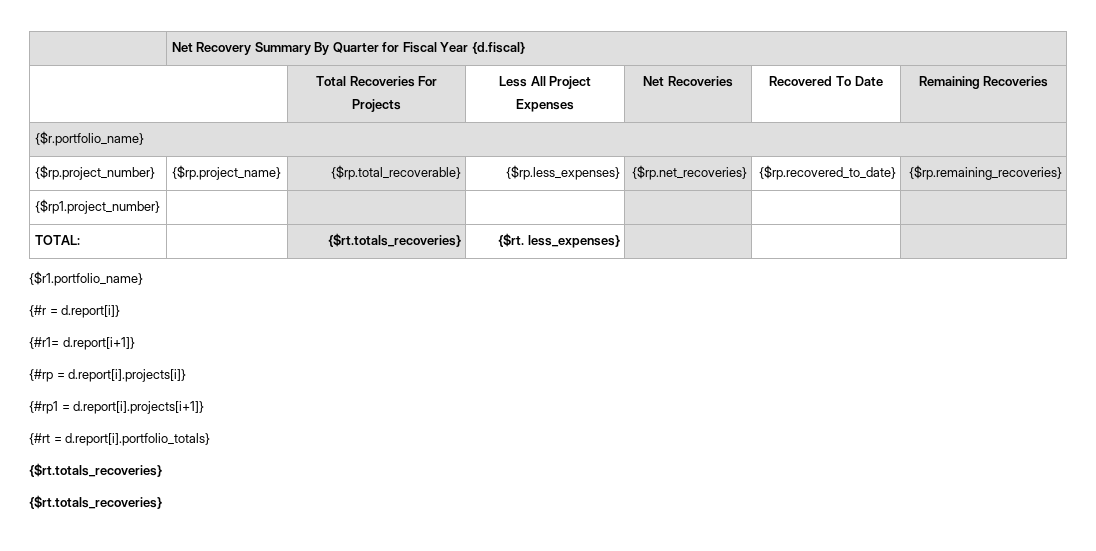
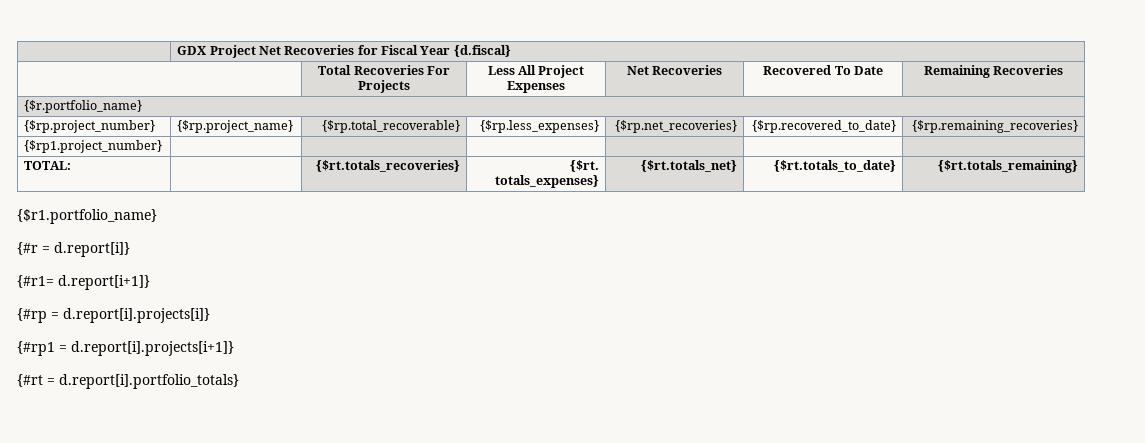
[171,42,379,55] | Net Recovery Summary By Quarter -> [177,45,355,58] | GDX Project Net Recoveries
[527,235,620,248] less_expenses} | | | -> [494,175,599,188] [640,160,737,172] [773,160,896,172] [937,160,1078,173] totals_expenses} | {$rt.totals_net} | {$rt.totals_to_date} | {$rt.totals_remaining}
[29,463,162,477] [29,495,162,509] // {$rt.totals_recoveries} // {$rt.totals_recoveries} -> (239, 381) none

